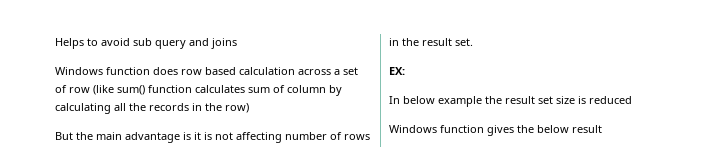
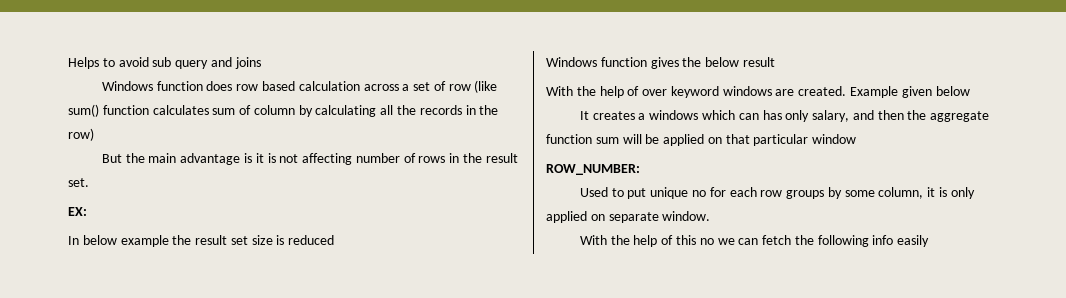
(602, 129) none -> [546,86,970,98] [579,110,990,122] [546,134,857,146] [546,164,640,175] [579,187,975,199] [546,211,711,223] [579,235,930,247] // With the help of over keyword windows are created. Example given below // It creates a windows which can has only salary, and then the aggregate function sum will be applied on that particular window // ROW_NUMBER: // Used to put unique no for each row groups by some column, it is only applied on separate window. // With the help of this no we can fetch the following info easily

